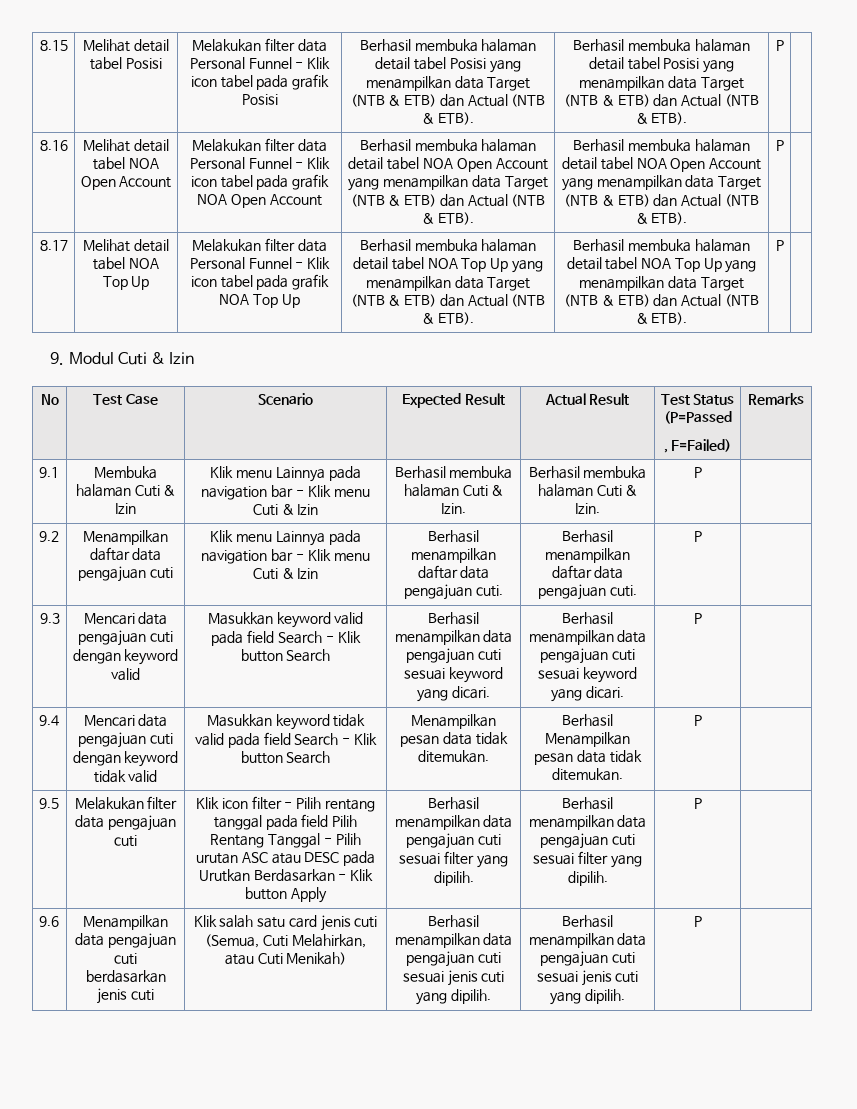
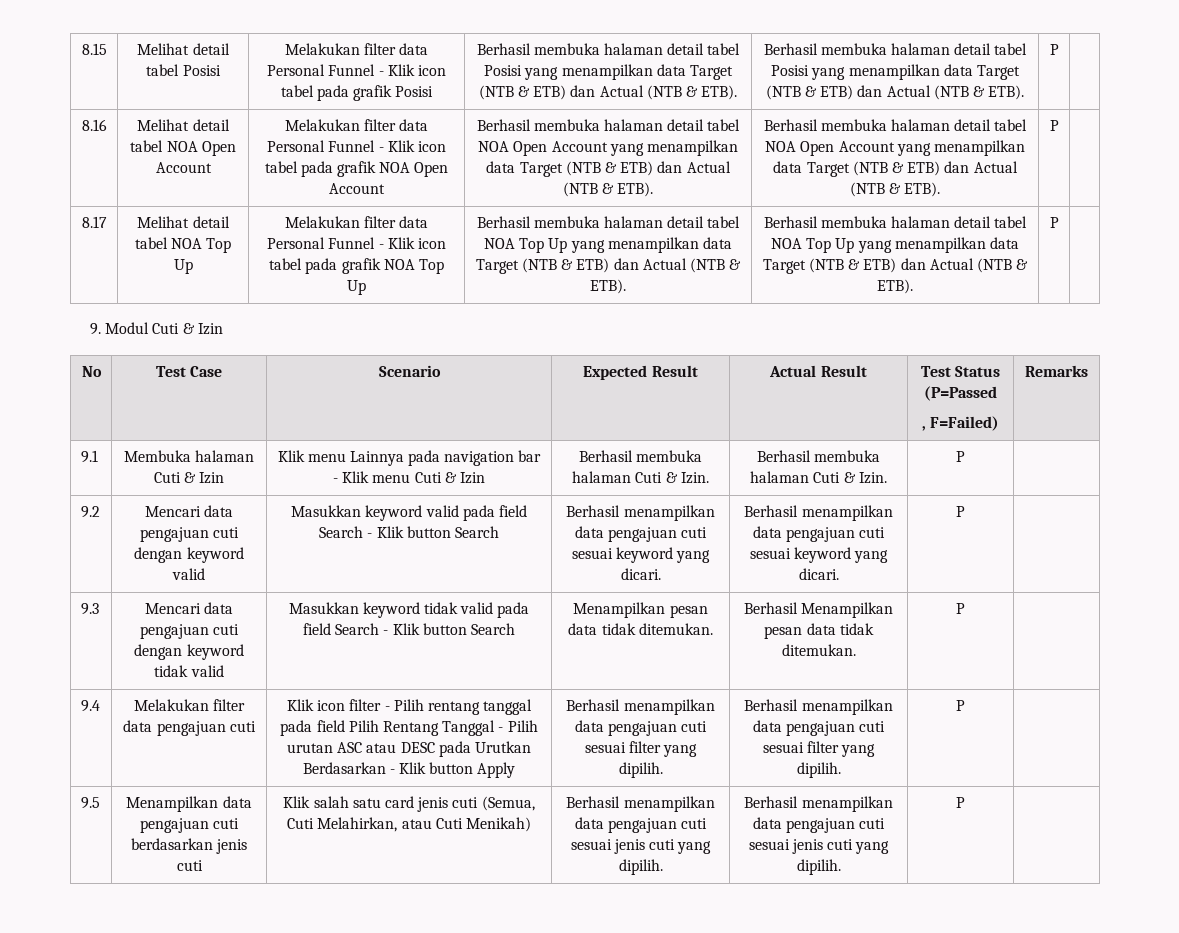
[83,530,168,545] [89,547,162,561] [78,566,173,582] [210,530,361,546] [201,549,370,564] [252,568,319,580] [428,530,479,543] [411,548,496,563] [417,565,490,579] [404,584,503,600] [562,530,613,543] [545,548,630,563] [551,565,624,579] [538,584,637,600] [693,531,702,542] [39,613,60,624] | Menampilkan daftar data pengajuan cuti | Klik menu Lainnya pada navigation bar - Klik menu Cuti & Izin | Berhasil menampilkan daftar data pengajuan cuti. | Berhasil menampilkan daftar data pengajuan cuti. | P | // 9.3 -> (100, 512) none
[38,715,59,726] 9.4 -> [80,603,99,615] 9.3
[38,798,59,809] 9.5 -> [80,700,100,712] 9.4
[38,916,59,927] 9.6 -> [80,797,100,809] 9.5

